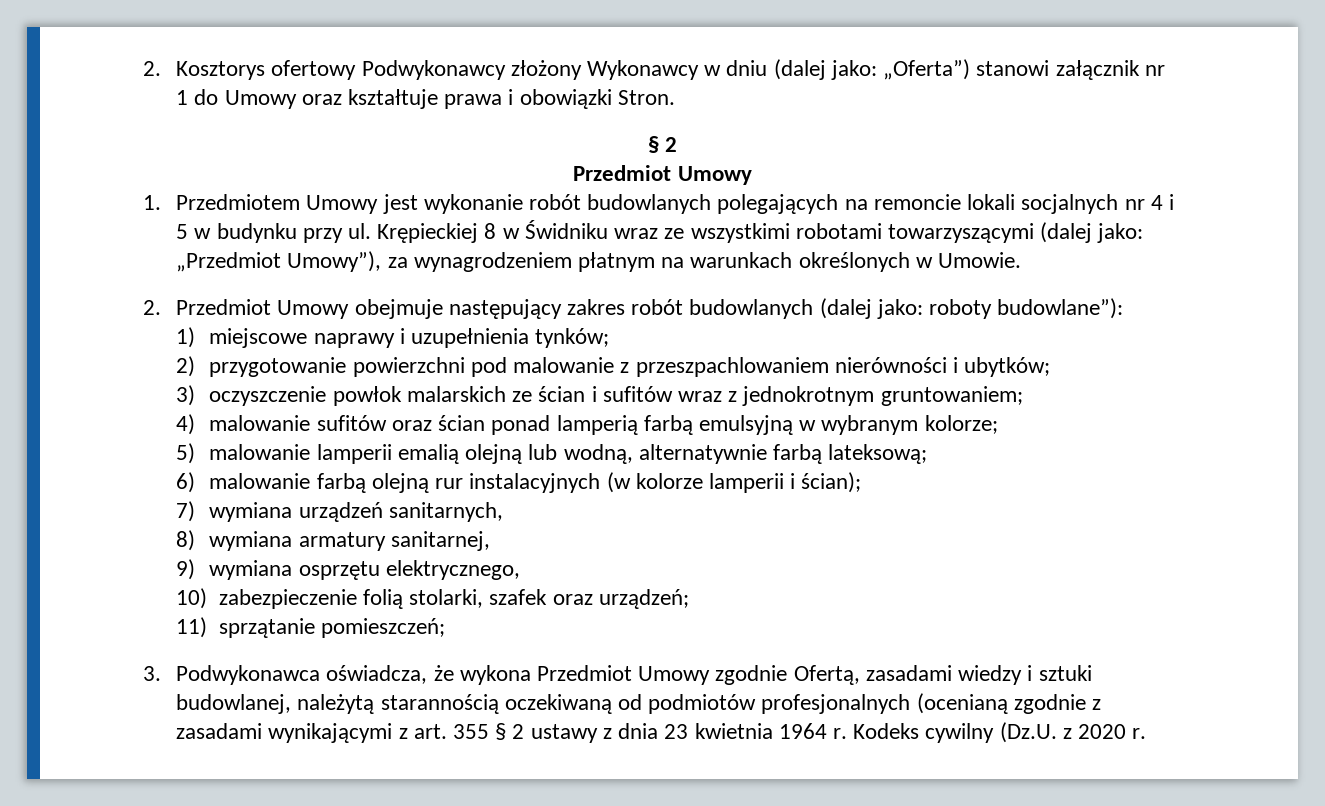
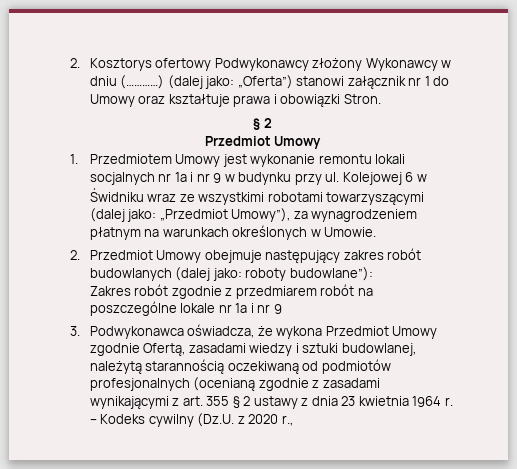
(768, 68) none -> [120,75,165,89] (…………)
[529,194,1174,214] [176,224,189,239] robót budowlanych polegających na remoncie lokali socjalnych nr 4 i 5 -> [318,154,406,164] [89,172,222,185] remontu lokali socjalnych nr 1a i nr 9
[377,223,497,243] Krępieckiej 8 -> [342,172,414,185] Kolejowej 6
[176,327,610,348] [176,356,1051,377] [176,385,1023,406] [176,414,998,435] [176,443,928,464] [176,472,862,493] [176,501,503,522] [176,530,490,551] [176,559,520,580] [176,588,689,609] [176,617,445,638] 1) miejscowe naprawy i uzupełnienia tynków; // 2) przygotowanie powierzchni pod malowanie z przeszpachlowaniem nierówności i ubytków; // 3) oczyszczenie powłok malarskich ze ścian i sufitów wraz z jednokrotnym gruntowaniem; // 4) malowanie sufitów oraz ścian ponad lamperią farbą emulsyjną w wybranym kolorze; // 5) malowanie lamperii emalią olejną lub wodną, alternatywnie farbą lateksową; // 6) malowanie farbą olejną rur instalacyjnych (w kolorze lamperii i ścian); // 7) wymiana urządzeń sanitarnych, // 8) wymiana armatury sanitarnej, // 9) wymiana osprzętu elektrycznego, // 10) zabezpieczenie folią stolarki, szafek oraz urządzeń; // 11) sprzątanie pomieszczeń; -> [89,284,373,299] [89,301,282,316] Zakres robót zgodnie z przedmiarem robót na poszczególne lokale nr 1a i nr 9
(847, 733) none -> [89,419,97,424] –
[1132,728,1147,739] r. -> [281,415,293,426] r.,

